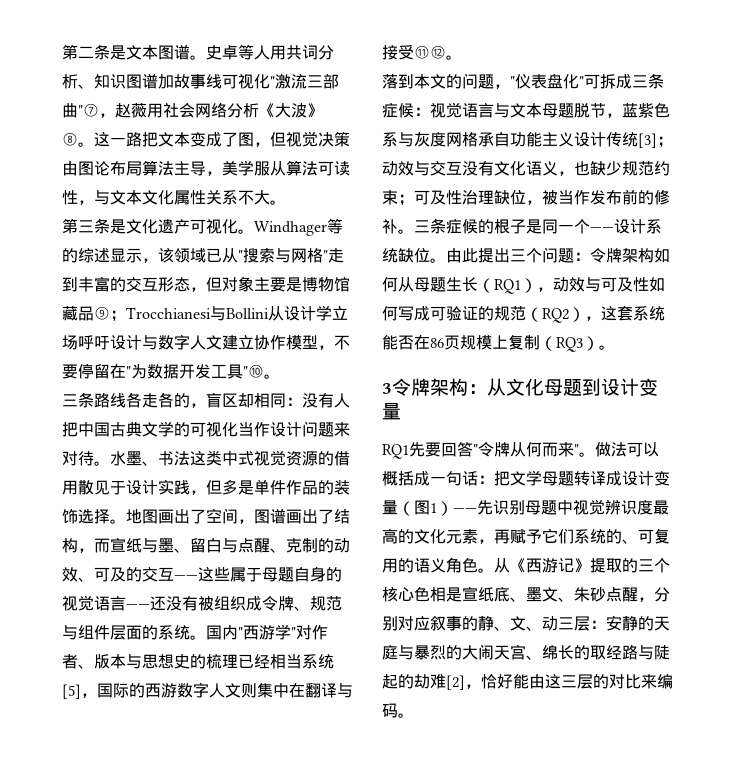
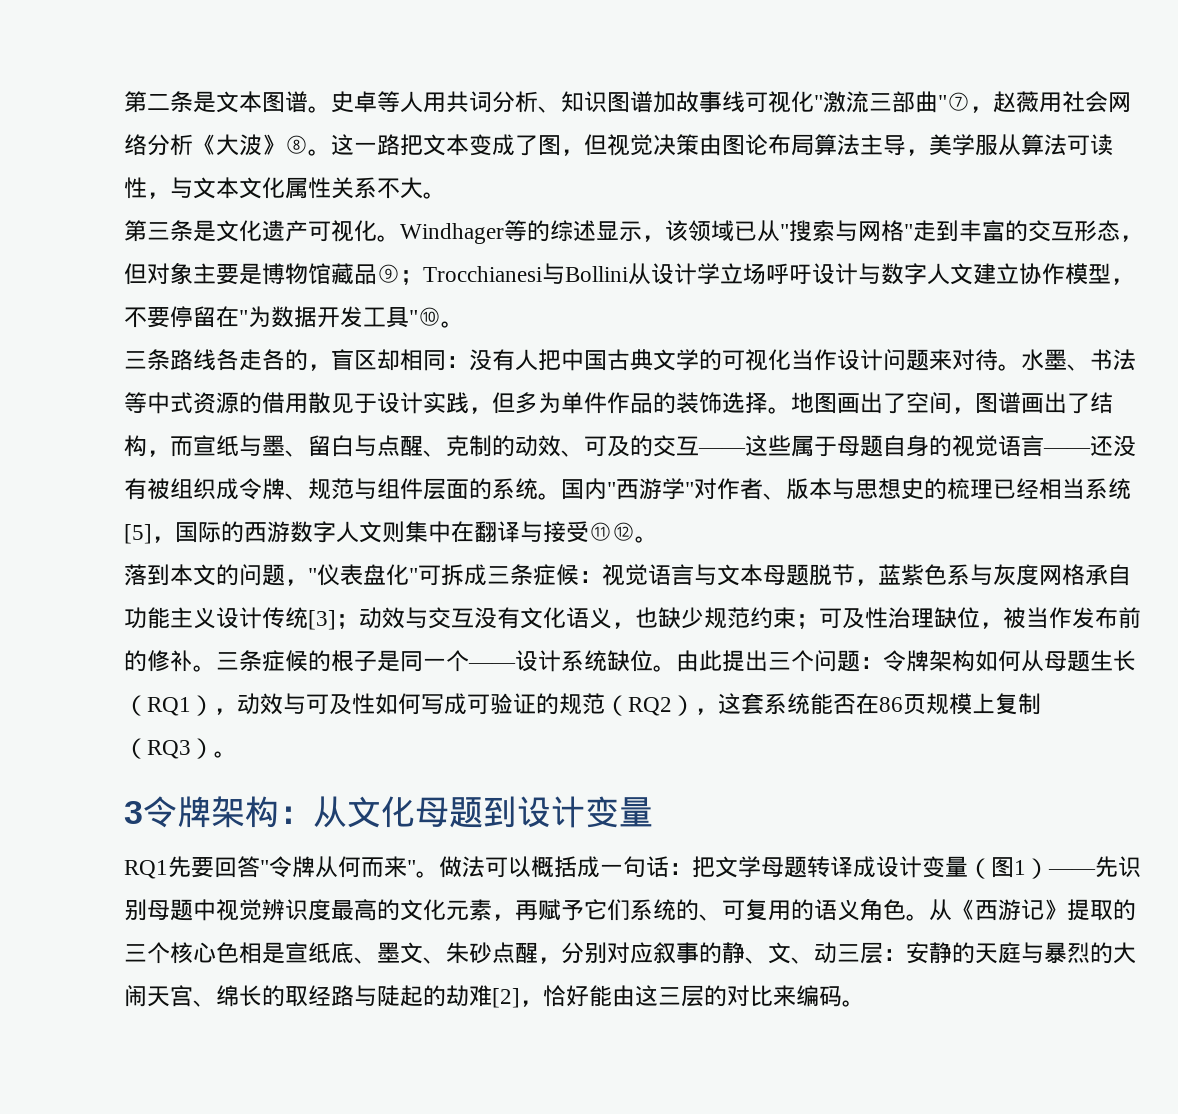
[190,450,286,466] 这类中式视觉 -> [124,392,193,414] 等中式
[238,480,254,495] 是 -> [538,392,561,414] 为

